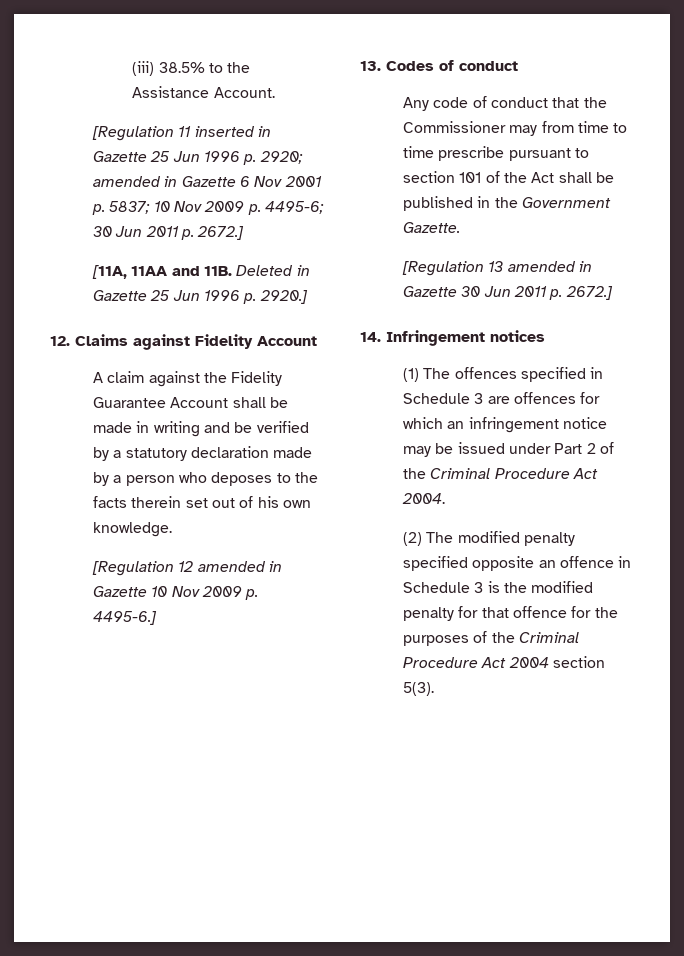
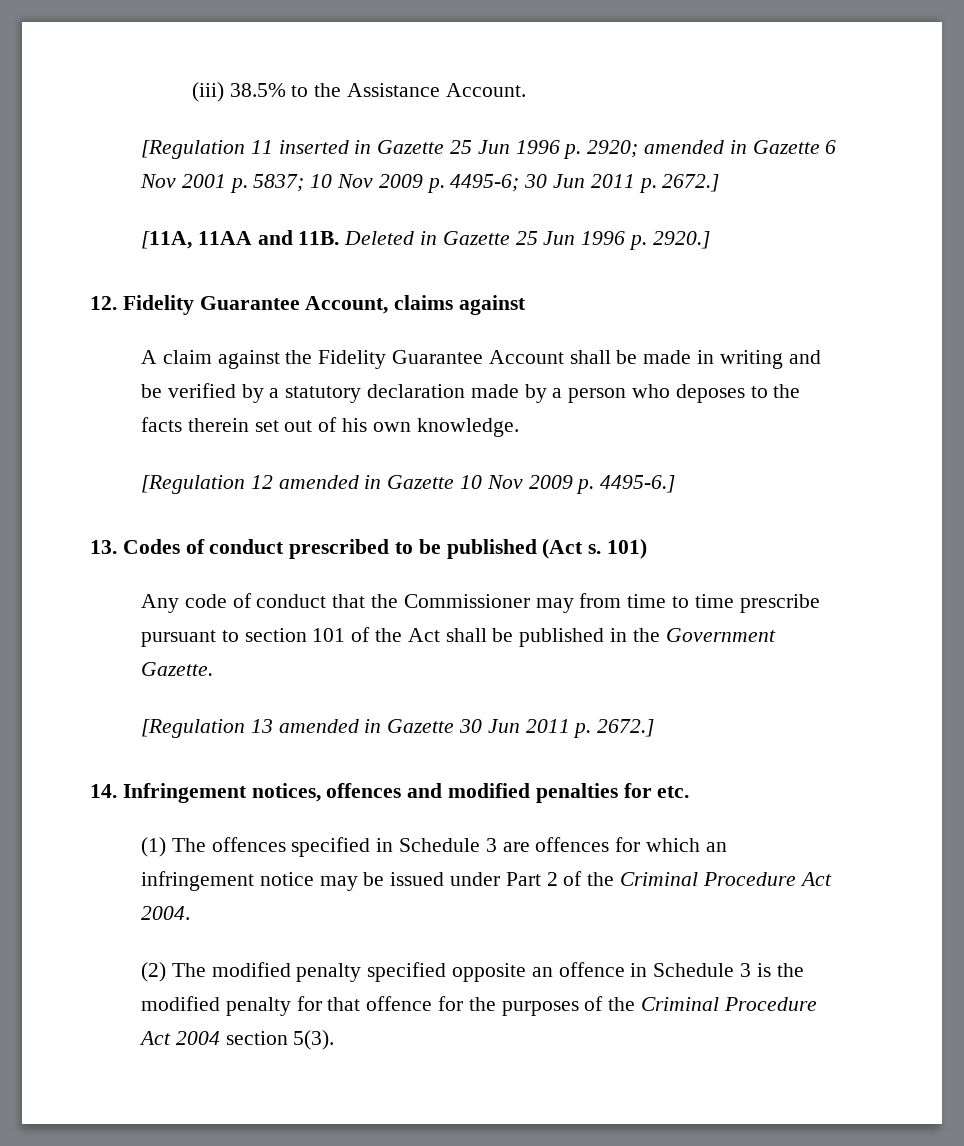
[75,334,317,350] Claims against Fidelity Account -> [122,295,527,315] Fidelity Guarantee Account, claims against
(518, 66) none -> [289,539,648,559] prescribed to be published (Act s. 101)
[490,330,545,342] notices -> [251,783,690,803] notices, offences and modified penalties for etc.

